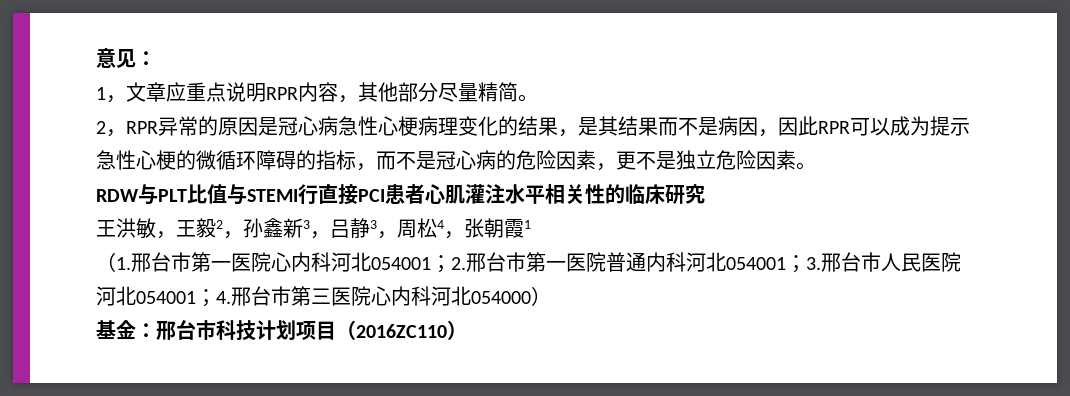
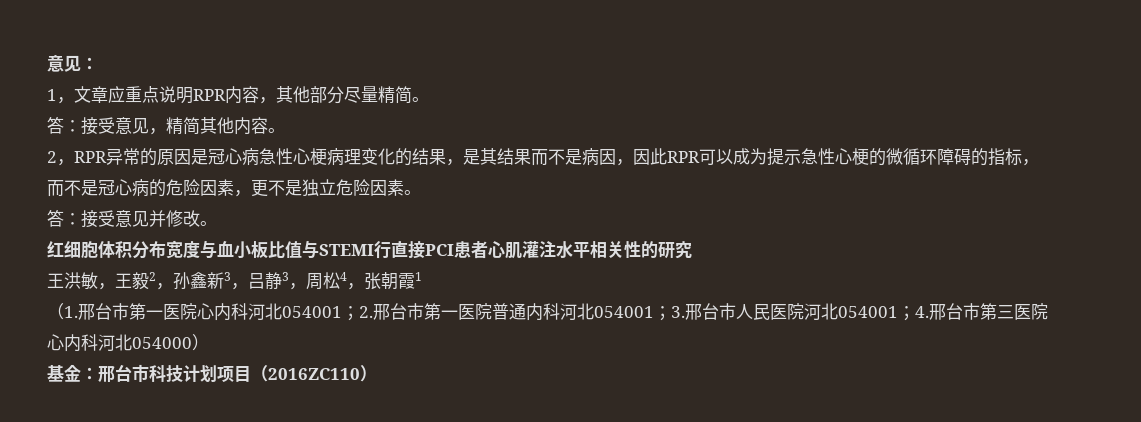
(538, 98) none -> [47,116,285,135] // 答：接受意见，精简其他内容。
[96,184,187,205] RDW与PLT -> [47,209,217,228] [47,240,268,259] 答：接受意见并修改。 // 红细胞体积分布宽度与血小板
[625,184,665,204] 临床 -> (658, 249) none

